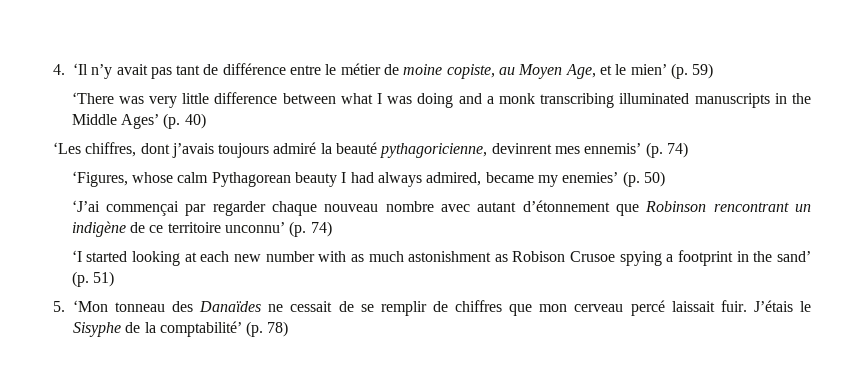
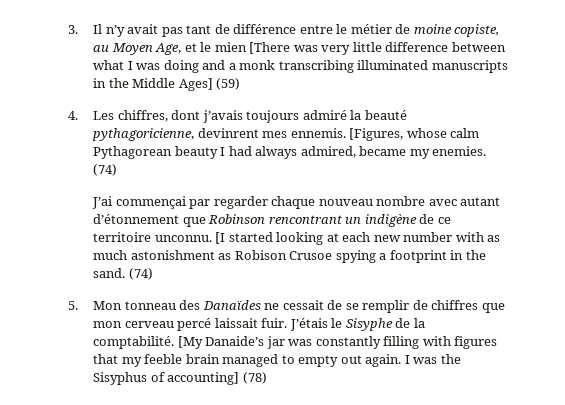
[52,63,88,75] 4. ‘Il -> [67,24,103,34] 3. Il
[630,63,714,79] [71,92,114,104] mien’ (p. 59) // ‘There -> [214,42,291,54] mien [There
[121,113,206,129] [52,142,81,154] Ages’ (p. 40) // ‘Les -> [178,78,241,91] [67,111,115,120] Ages] (59) // 4. Les
[584,142,689,158] [71,171,128,187] ennemis’ (p. 74) // ‘Figures, -> [290,128,404,141] ennemis. [Figures,
[562,171,665,187] [71,200,100,212] enemies’ (p. 50) // ‘J’ai -> [432,146,487,156] [93,164,118,176] [92,196,113,209] enemies. (74) // J’ai
[224,221,332,237] [71,250,82,262] unconnu’ (p. 74) // ‘I -> [154,232,226,244] unconnu. [I
[777,251,812,262] [71,271,115,287] sand’ (p. 51) -> [93,268,153,280] sand. (74)
[72,300,108,312] ‘Mon -> [93,301,123,310] Mon
[159,321,289,337] comptabilité’ (p. 78) -> [93,336,498,349] [93,354,461,367] [93,372,267,385] comptabilité. [My Danaide’s jar was constantly filling with figures that my feeble brain managed to empty out again. I was the Sisyphus of accounting] (78)

